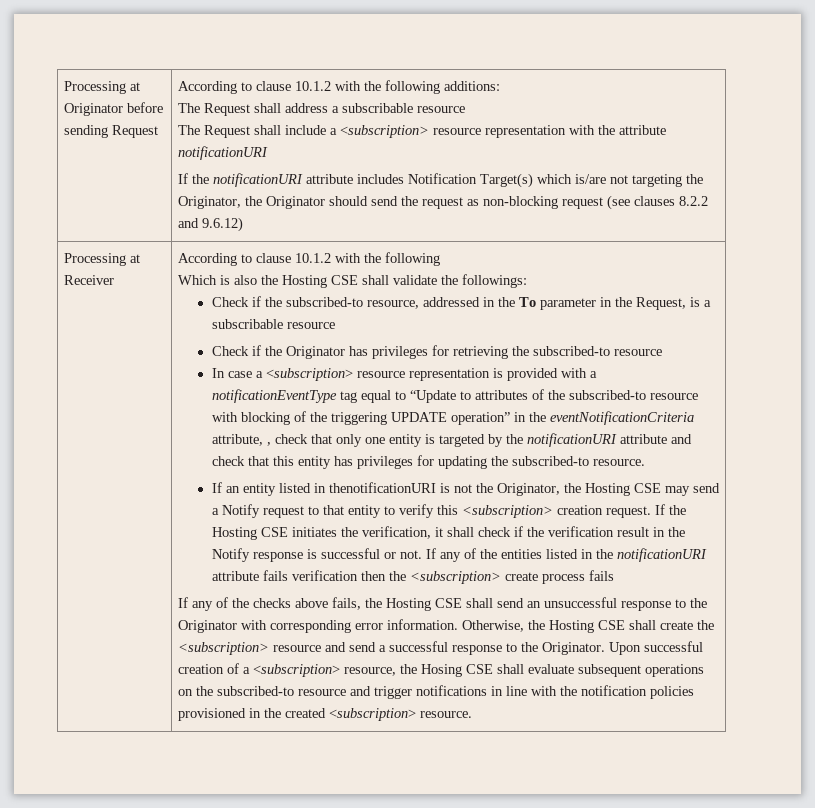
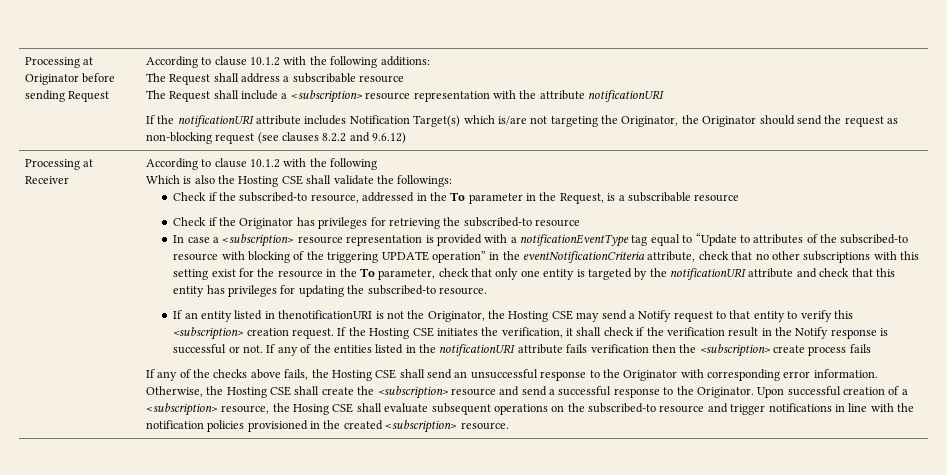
[266,442,271,446] , -> [698,251,920,263] [173,268,436,280] check that no other subscriptions with this setting exist for the resource in the To parameter,

